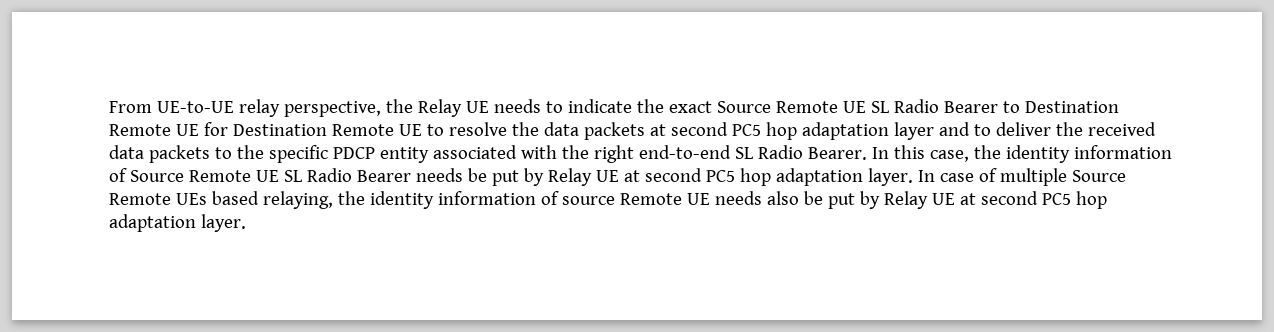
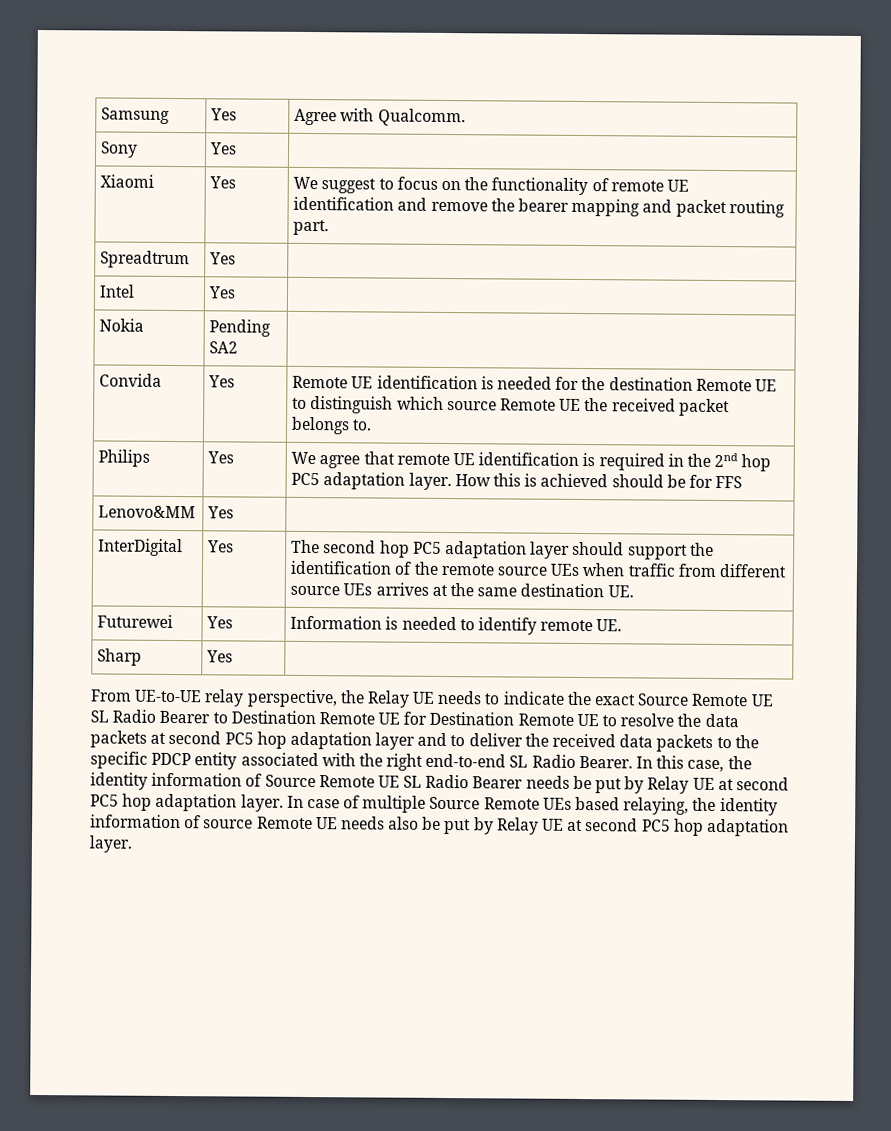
(109, 107) none -> [101,107,171,124] [210,108,238,121] [294,108,466,127] [100,141,139,158] [210,142,238,155] [100,174,155,188] [209,176,237,189] [293,176,689,196] [293,196,785,218] [293,219,330,236] [100,250,191,269] [209,252,237,265] [99,284,136,298] [208,286,237,299] [99,318,145,332] [209,319,272,337] [209,341,239,354] [99,373,163,387] [208,375,236,388] [292,375,777,392] [292,396,730,417] [291,416,373,435] [98,449,151,467] [207,451,235,464] [291,451,772,472] [291,472,743,491] [98,505,197,519] [207,506,235,519] [98,538,184,557] [207,540,235,553] [291,539,714,560] [290,560,787,578] [290,582,634,598] [97,614,174,629] [206,616,234,629] [290,615,623,635] [97,648,143,666] [206,650,234,663] Samsung | Yes | Agree with Qualcomm. // Sony | Yes | // Xiaomi | Yes | We suggest to focus on the functionality of remote UE identification and remove the bearer mapping and packet routing part. // Spreadtrum | Yes | // Intel | Yes | // Nokia | Pending SA2 | // Convida | Yes | Remote UE identification is needed for the destination Remote UE to distinguish which source Remote UE the received packet belongs to. // Philips | Yes | We agree that remote UE identification is required in the 2nd hop PC5 adaptation layer. How this is achieved should be for FFS // Lenovo&MM | Yes | // InterDigital | Yes | The second hop PC5 adaptation layer should support the identification of the remote source UEs when traffic from different source UEs arrives at the same destination UE. // Futurewei | Yes | Information is needed to identify remote UE. // Sharp | Yes | //

